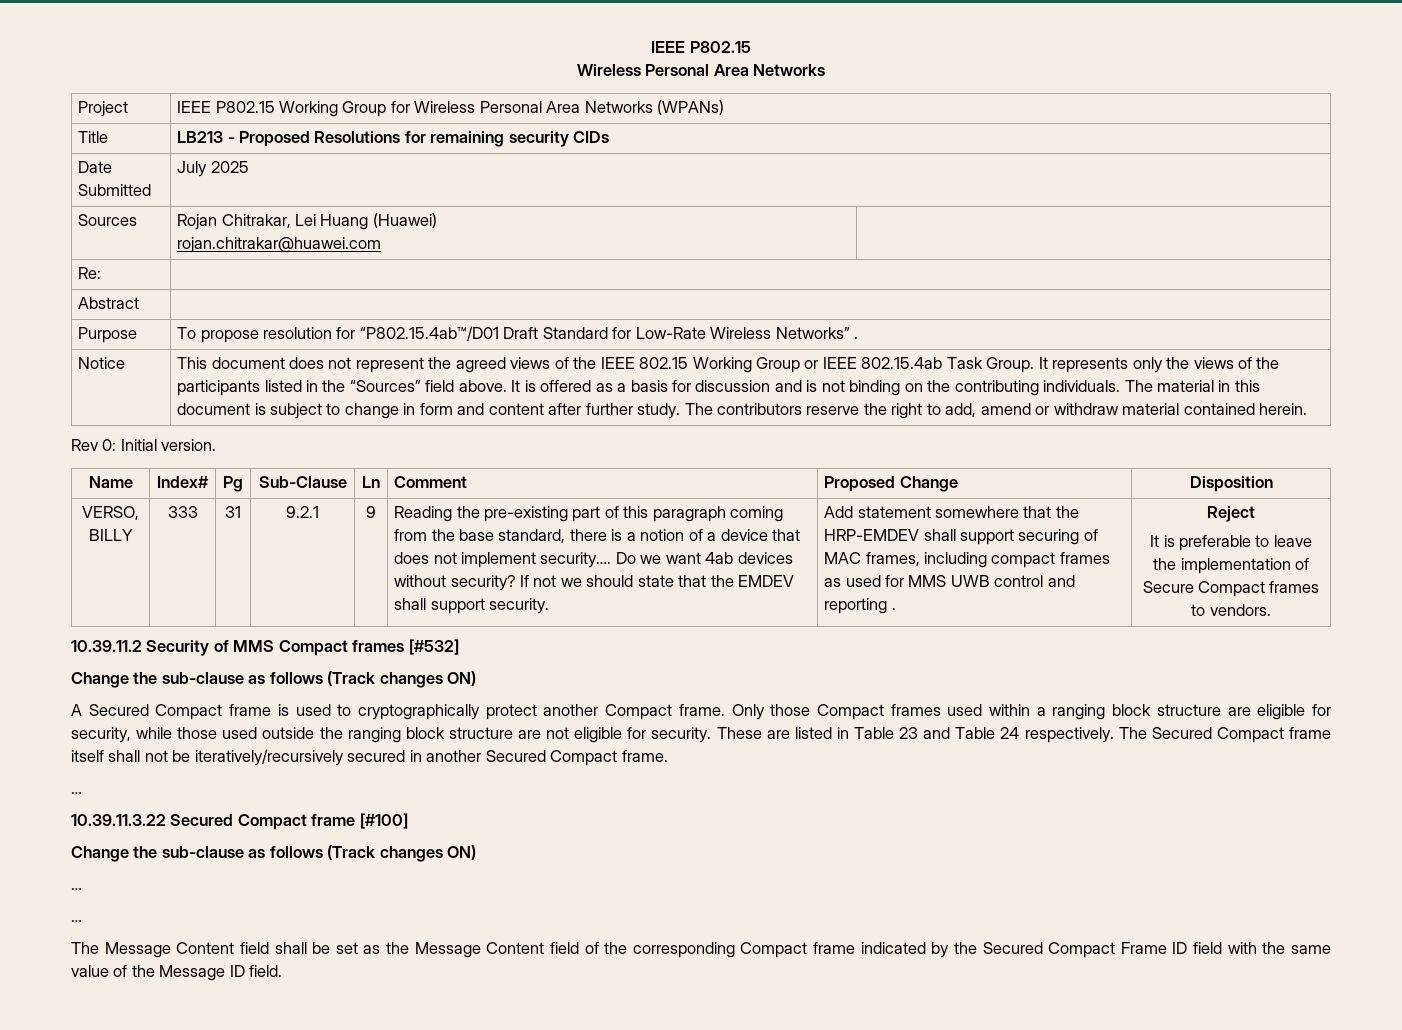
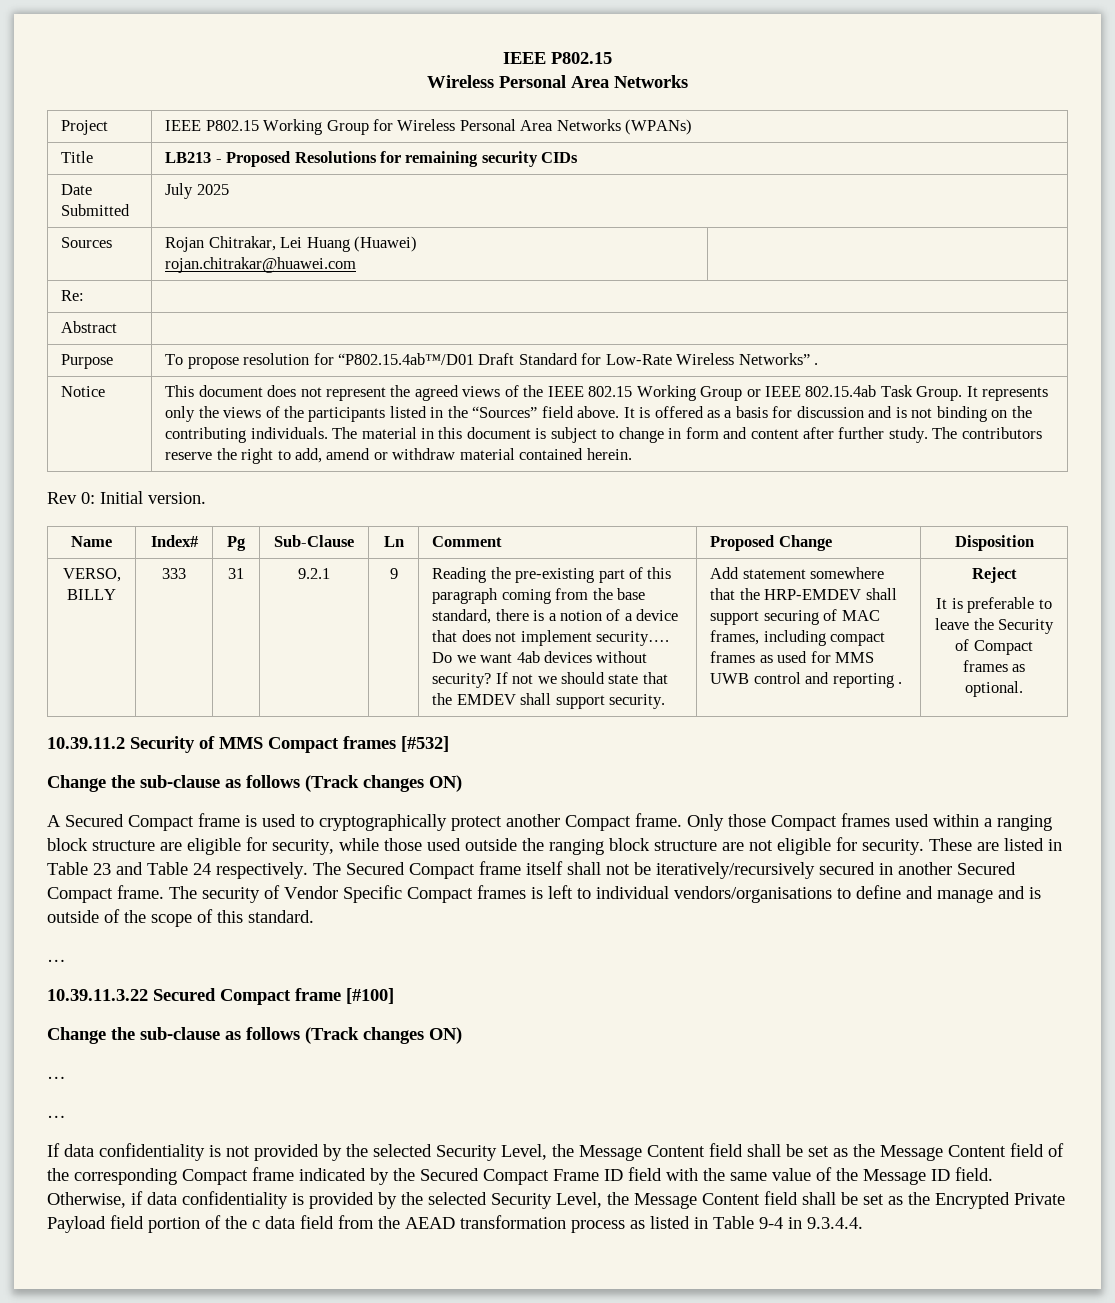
[1180,558,1309,574] [1142,581,1320,597] [1191,604,1271,616] implementation of Secure Compact frames to vendors. -> [997,619,1054,634] [955,639,1033,655] [962,660,1026,672] [965,681,1023,697] Security of Compact frames as optional.
(668, 756) none -> [169,885,1041,903] [47,909,314,927] The security of Vendor Specific Compact frames is left to individual vendors/organisations to define and manage and is outside of the scope of this standard.
[71,942,99,954] The -> [47,1143,574,1161] If data confidentiality is not provided by the selected Security Level, the
(283, 971) none -> [47,1191,1065,1209] [47,1215,863,1233] Otherwise, if data confidentiality is provided by the selected Security Level, the Message Content field shall be set as the Encrypted Private Payload field portion of the c data field from the AEAD transformation process as listed in Table 9-4 in 9.3.4.4.

